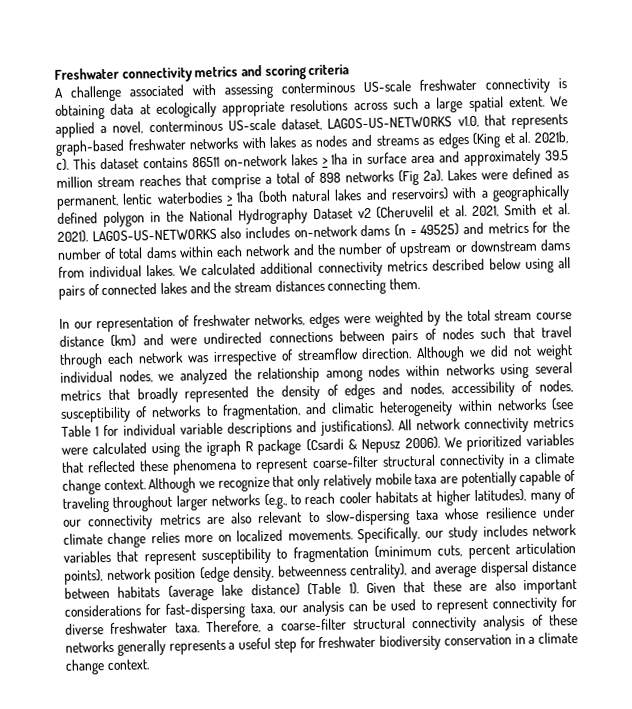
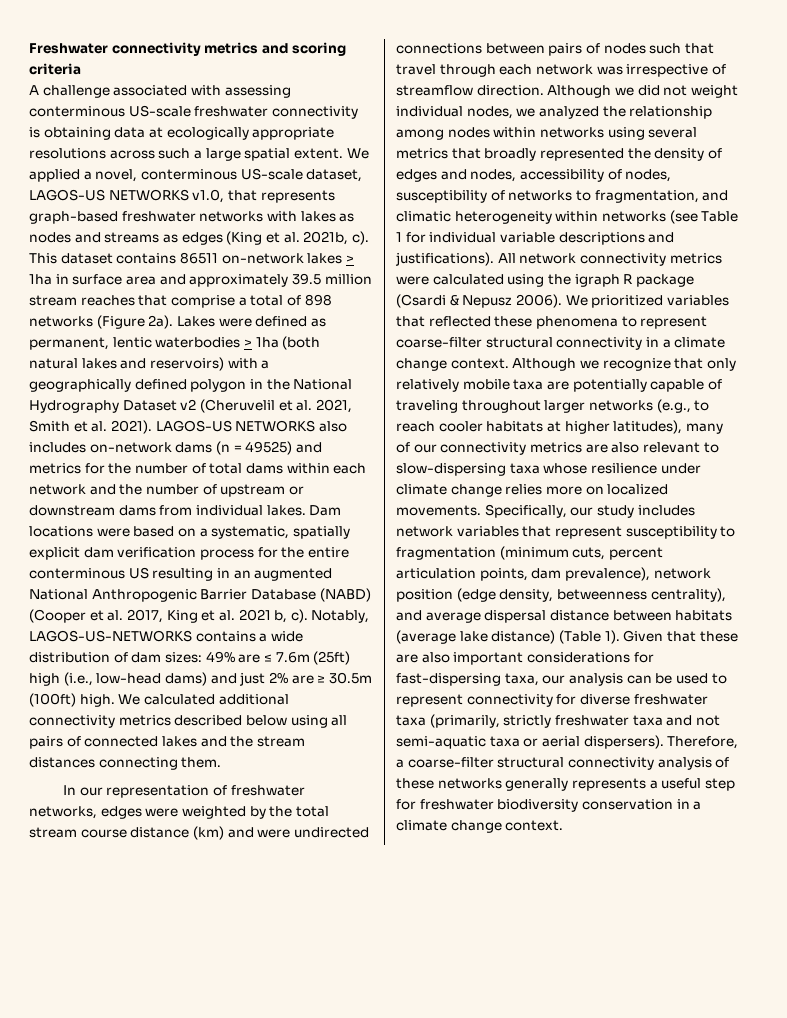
[327,116,453,129] LAGOS-US-NETWORKS -> [29,189,189,201] LAGOS-US NETWORKS
[398,169,419,186] (Fig -> [96,315,145,329] (Figure
[91,228,217,242] LAGOS-US-NETWORKS -> [155,420,316,432] LAGOS-US NETWORKS
(176, 270) none -> [309,505,342,516] [29,526,350,539] [29,547,349,560] [29,567,333,581] [29,588,371,602] [29,609,370,623] [29,630,303,642] [29,651,351,665] [29,672,372,686] [29,693,115,707] Dam locations were based on a systematic, spatially explicit dam verification process for the entire conterminous US resulting in an augmented National Anthropogenic Barrier Database (NABD) (Cooper et al. 2017, King et al. 2021 b, c). Notably, LAGOS-US-NETWORKS contains a wide distribution of dam sizes: 49% are ≤ 7.6m (25ft) high (i.e., low-head dams) and just 2% are ≥ 30.5m (100ft) high.
[64,569,103,585] points), -> [479,567,650,581] points, dam prevalence),
[174,622,200,633] taxa. -> [396,714,720,728] [396,735,664,749] taxa (primarily, strictly freshwater taxa and not semi-aquatic taxa or aerial dispersers).

